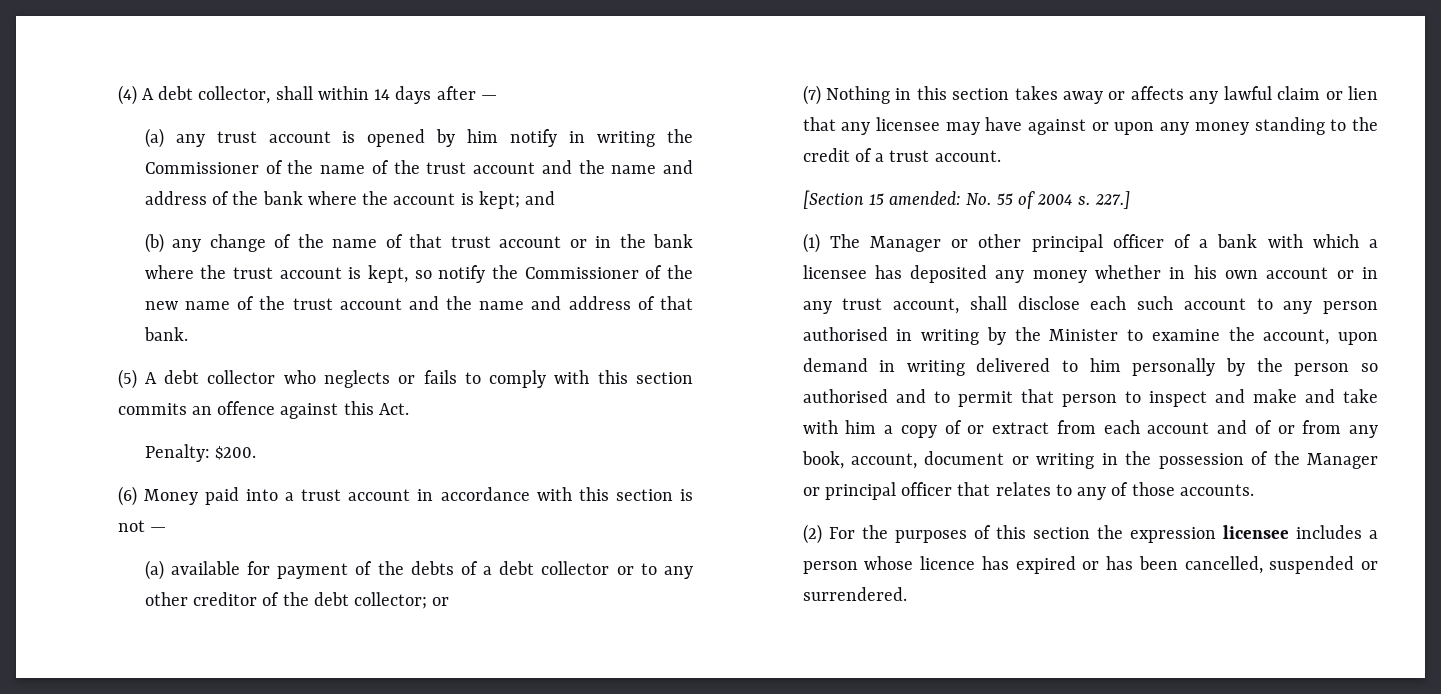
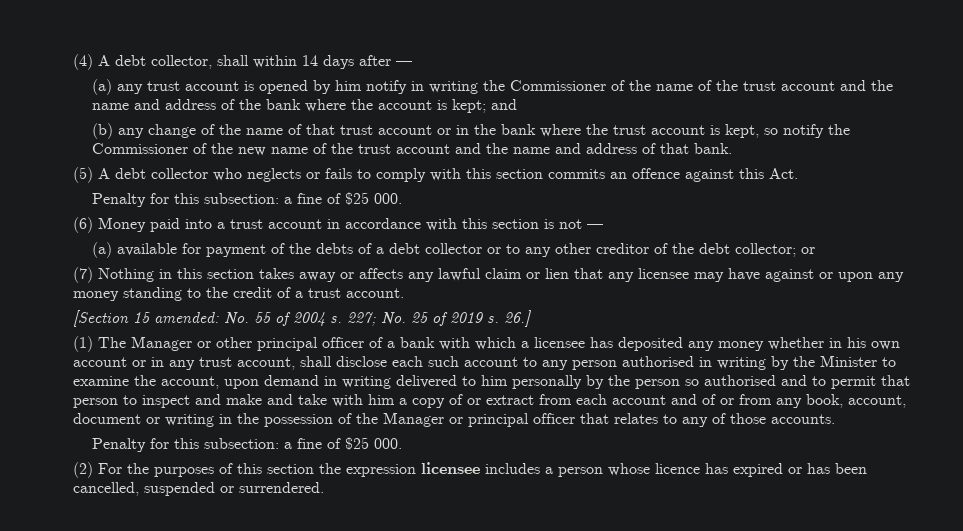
[144,444,257,462] Penalty: $200. -> [91,192,402,207] Penalty for this subsection: a fine of $25 000.
[1094,191,1130,209] 227.] -> [347,310,532,327] 227; No. 25 of 2019 s. 26.]
(1254, 490) none -> [91,437,402,452] // Penalty for this subsection: a fine of $25 000.

